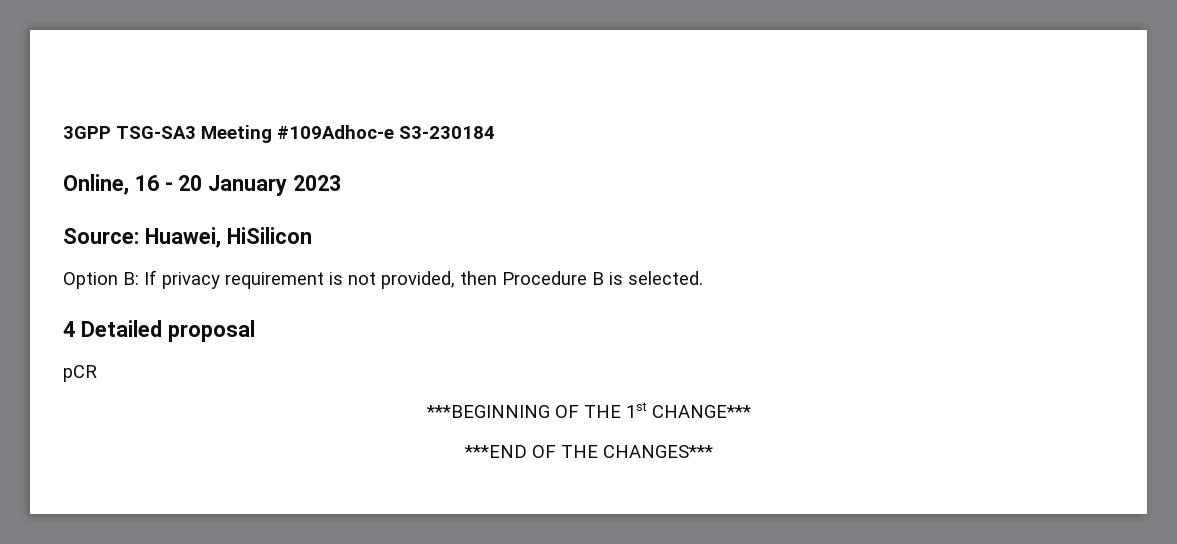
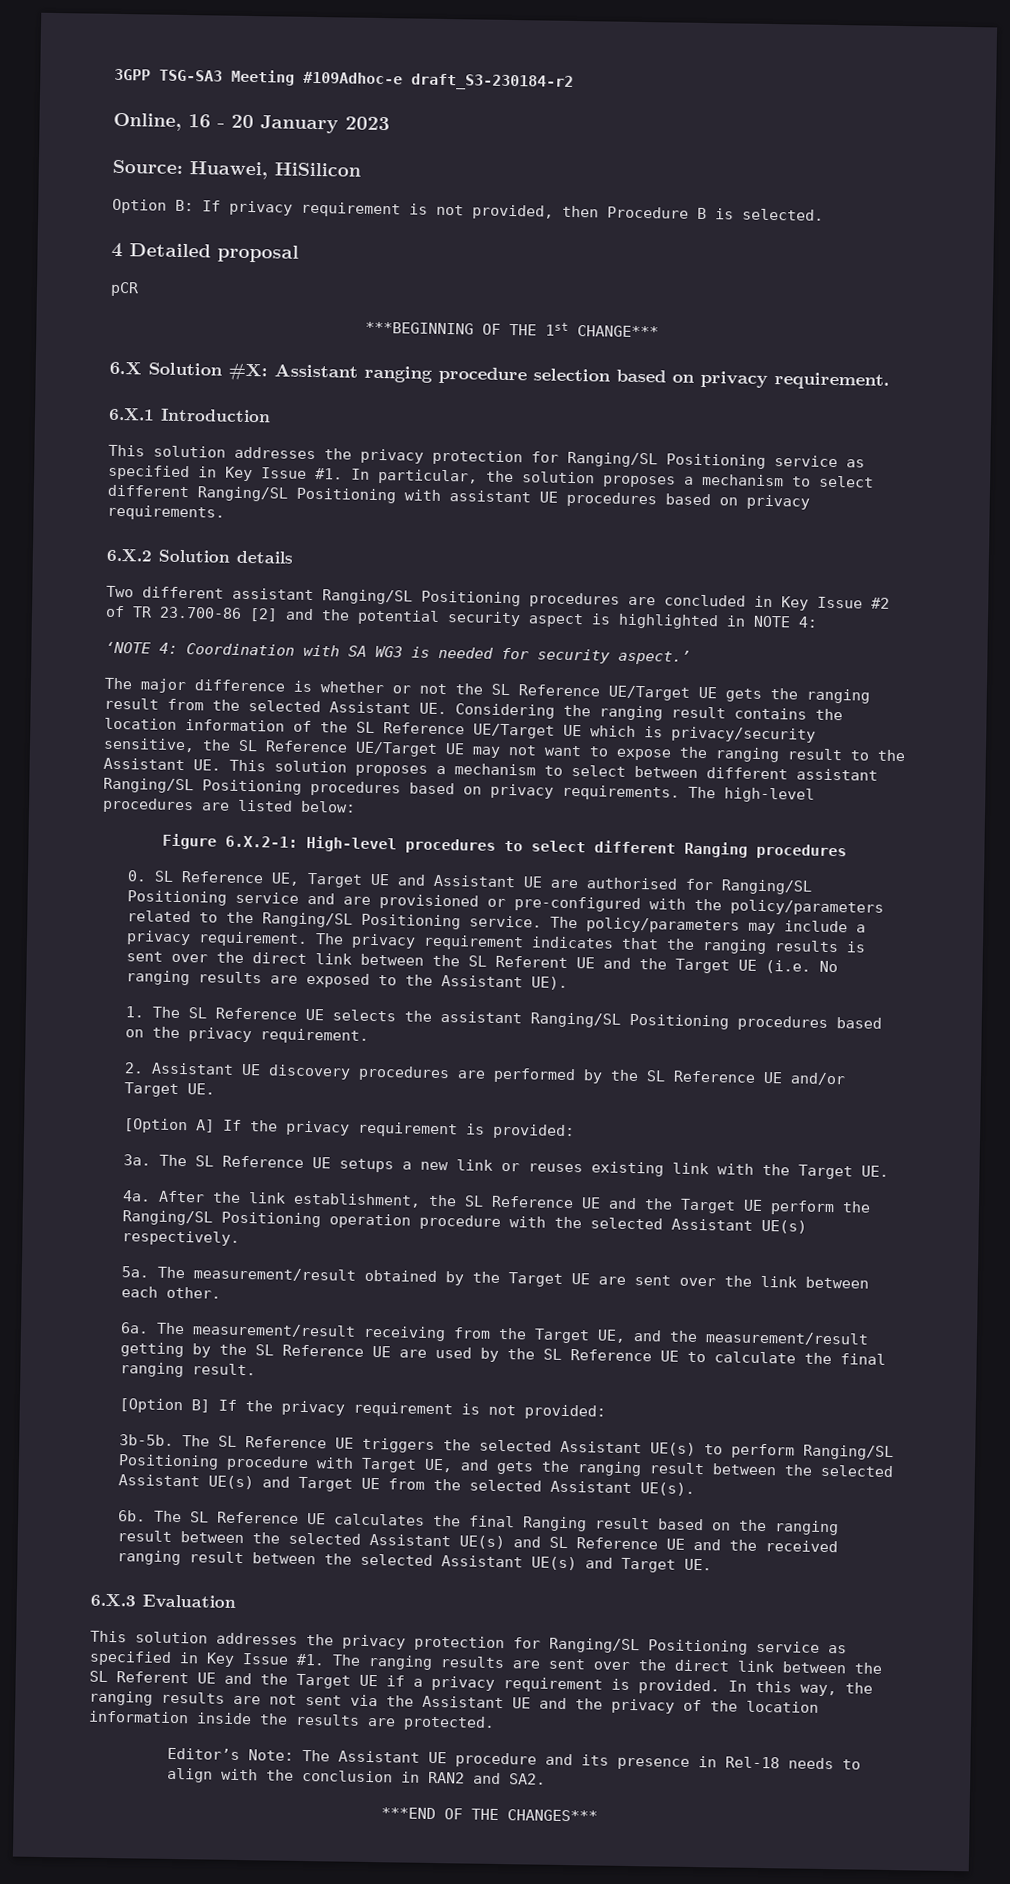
[399,126,495,139] S3-230184 -> [411,73,574,91] draft_S3-230184-r2
(751, 411) none -> [109,361,890,390] [108,407,271,423] [108,444,865,469] [108,464,874,488] [107,484,810,510] [107,504,225,521] [106,548,293,564] [106,585,890,611] [105,605,818,630] [105,641,691,665] [104,677,870,704] [104,697,843,721] [104,717,816,743] [103,737,905,763] [103,757,878,781] [103,777,815,803] [102,797,356,814] [161,833,847,860] [127,870,813,895] [127,890,885,916] [127,910,867,935] [126,930,867,955] [126,951,839,974] [126,970,569,990] [125,1006,883,1031] [125,1026,370,1044] [124,1062,847,1086] [124,1082,216,1098] [124,1118,576,1140] [123,1154,890,1180] [122,1190,872,1216] [122,1210,808,1234] [122,1230,241,1246] [121,1266,870,1289] [121,1286,222,1299] [120,1322,870,1346] [120,1342,887,1365] [120,1362,257,1378] [119,1398,607,1420] [119,1434,895,1461] [118,1454,894,1478] [118,1474,696,1496] [118,1510,840,1536] [117,1530,839,1553] [117,1550,713,1573] [90,1593,236,1609] [90,1630,847,1655] [89,1650,882,1674] [89,1670,873,1697] [89,1690,819,1714] [88,1710,495,1731] [166,1747,861,1770] [166,1767,546,1785] // 6.X Solution #X: Assistant ranging procedure selection based on privacy requirement. // 6.X.1 Introduction // This solution addresses the privacy protection for Ranging/SL Positioning service as specified in Key Issue #1. In particular, the solution proposes a mechanism to select different Ranging/SL Positioning with assistant UE procedures based on privacy requirements. // 6.X.2 Solution details // Two different assistant Ranging/SL Positioning procedures are concluded in Key Issue #2 of TR 23.700-86 [2] and the potential security aspect is highlighted in NOTE 4: // ‘NOTE 4: Coordination with SA WG3 is needed for security aspect.’ // The major difference is whether or not the SL Reference UE/Target UE gets the ranging result from the selected Assistant UE. Considering the ranging result contains the location information of the SL Reference UE/Target UE which is privacy/security sensitive, the SL Reference UE/Target UE may not want to expose the ranging result to the Assistant UE. This solution proposes a mechanism to select between different assistant Ranging/SL Positioning procedures based on privacy requirements. The high-level procedures are listed below: // Figure 6.X.2-1: High-level procedures to select different Ranging procedures // 0. SL Reference UE, Target UE and Assistant UE are authorised for Ranging/SL Positioning service and are provisioned or pre-configured with the policy/parameters related to the Ranging/SL Positioning service. The policy/parameters may include a privacy requirement. The privacy requirement indicates that the ranging results is sent over the direct link between the SL Referent UE and the Target UE (i.e. No ranging results are exposed to the Assistant UE). // 1. The SL Reference UE selects the assistant Ranging/SL Positioning procedures based on the privacy requirement. // 2. Assistant UE discovery procedures are performed by the SL Reference UE and/or Target UE. // [Option A] If the privacy requirement is provided: // 3a. The SL Reference UE setups a new link or reuses existing link with the Target UE. // 4a. After the link establishment, the SL Reference UE and the Target UE perform the Ranging/SL Positioning operation procedure with the selected Assistant UE(s) respectively. // 5a. The measurement/result obtained by the Target UE are sent over the link between each other. // 6a. The measurement/result receiving from the Target UE, and the measurement/result getting by the SL Reference UE are used by the SL Reference UE to calculate the final ranging result. // [Option B] If the privacy requirement is not provided: // 3b-5b. The SL Reference UE triggers the selected Assistant UE(s) to perform Ranging/SL Positioning procedure with Target UE, and gets the ranging result between the selected Assistant UE(s) and Target UE from the selected Assistant UE(s). // 6b. The SL Reference UE calculates the final Ranging result based on the ranging result between the selected Assistant UE(s) and SL Reference UE and the received ranging result between the selected Assistant UE(s) and Target UE. // 6.X.3 Evaluation // This solution addresses the privacy protection for Ranging/SL Positioning service as specified in Key Issue #1. The ranging results are sent over the direct link between the SL Referent UE and the Target UE if a privacy requirement is provided. In this way, the ranging results are not sent via the Assistant UE and the privacy of the location information inside the results are protected. // Editor’s Note: The Assistant UE procedure and its presence in Rel-18 needs to align with the conclusion in RAN2 and SA2.

